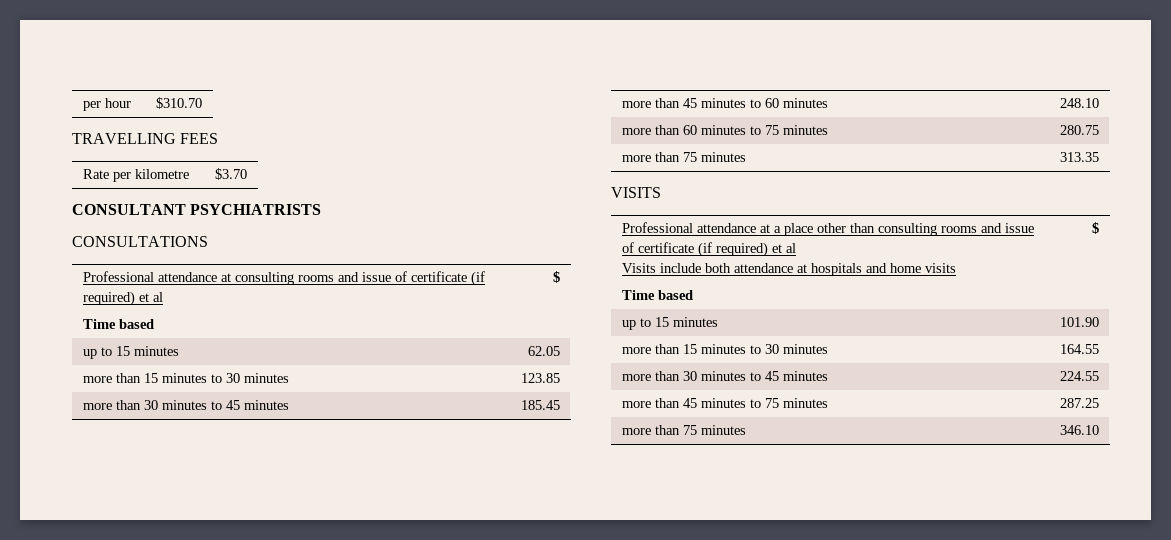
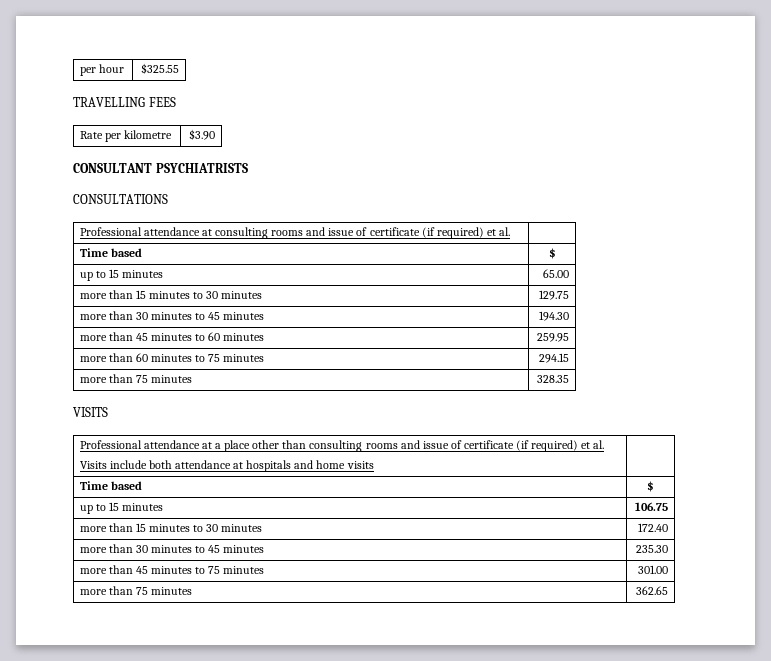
[156,97,203,109] $310.70 -> [141,63,180,74] $325.55
[215,168,248,180] $3.70 -> [189,129,216,140] $3.90
[152,292,163,302] [82,319,154,329] [553,271,561,283] [82,346,179,359] [528,346,561,356] [82,373,289,383] [521,373,561,383] [82,400,289,410] [521,400,561,410] al // Time based | $ // up to 15 minutes | 62.05 // more than 15 minutes to 30 minutes | 123.85 // more than 30 minutes to 45 minutes | 185.45 -> [499,227,511,236] [79,248,142,257] [548,248,556,259] [79,269,164,281] [543,269,570,278] [79,290,263,299] [539,290,570,300] [79,311,265,320] [539,311,570,321] al. | // Time based | $ // up to 15 minutes | 65.00 // more than 15 minutes to 30 minutes | 129.75 // more than 30 minutes to 45 minutes | 194.30
[1060,98,1100,108] 248.10 -> [537,333,570,342] 259.95
[1060,125,1100,135] [621,152,746,162] [1060,152,1100,162] 280.75 // more than 75 minutes | 313.35 -> [539,353,570,363] [79,374,193,383] [537,375,570,383] 294.15 // more than 75 minutes | 328.35
[785,243,796,253] al -> [593,440,605,449] al.
[621,290,693,300] [1092,222,1100,234] [621,317,718,330] [1060,317,1100,327] [621,344,828,354] [1060,344,1100,354] [621,371,828,381] [1060,371,1100,381] // Time based | $ // up to 15 minutes | 101.90 // more than 15 minutes to 30 minutes | 164.55 // more than 30 minutes to 45 minutes | 224.55 -> [79,481,142,490] [647,481,654,492] [79,502,164,514] [635,502,669,511] [79,523,263,532] [638,523,669,532] [79,544,265,553] [636,545,669,553] | // Time based | $ // up to 15 minutes | 106.75 // more than 15 minutes to 30 minutes | 172.40 // more than 30 minutes to 45 minutes | 235.30
[1060,398,1100,408] [621,425,746,435] [1060,425,1100,435] 287.25 // more than 75 minutes | 346.10 -> [638,565,669,574] [79,586,193,595] [636,586,669,595] 301.00 // more than 75 minutes | 362.65

